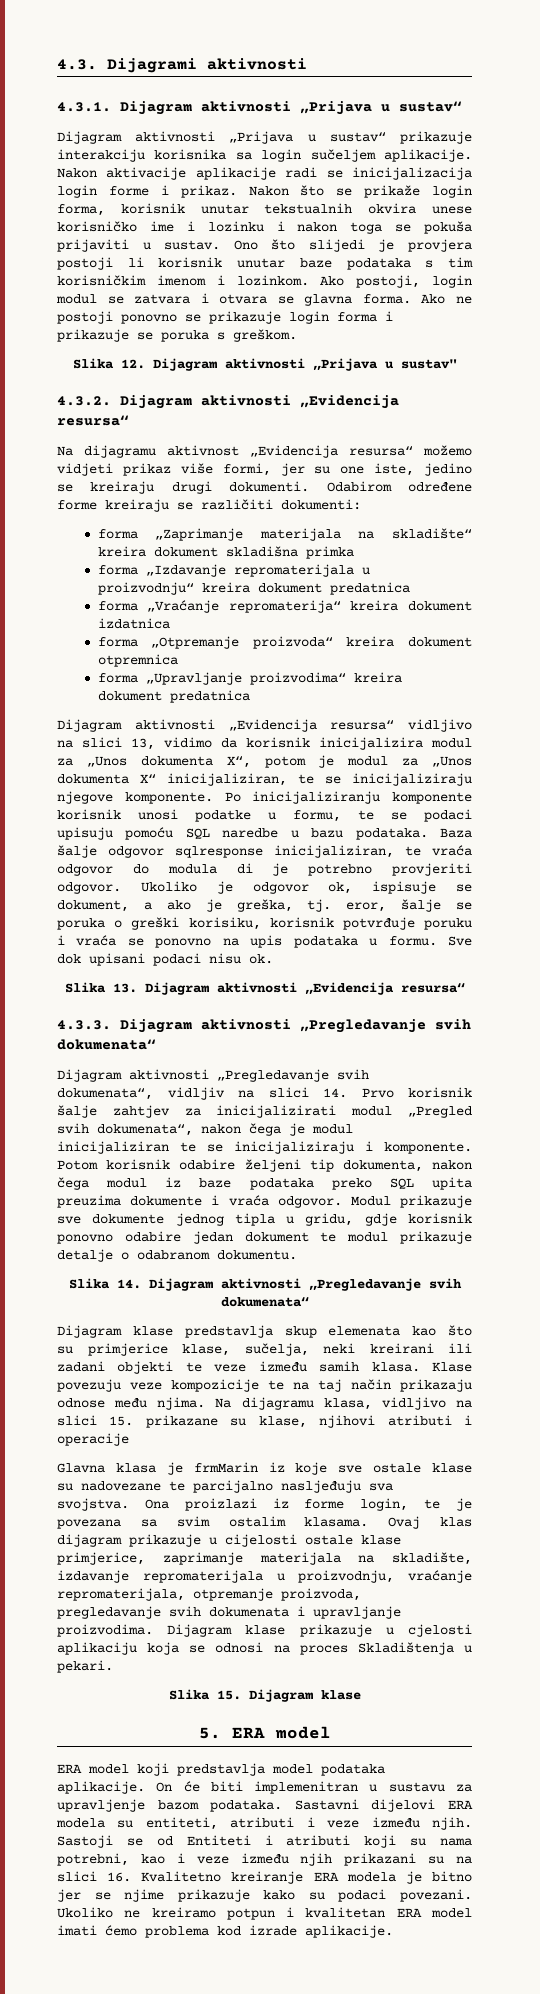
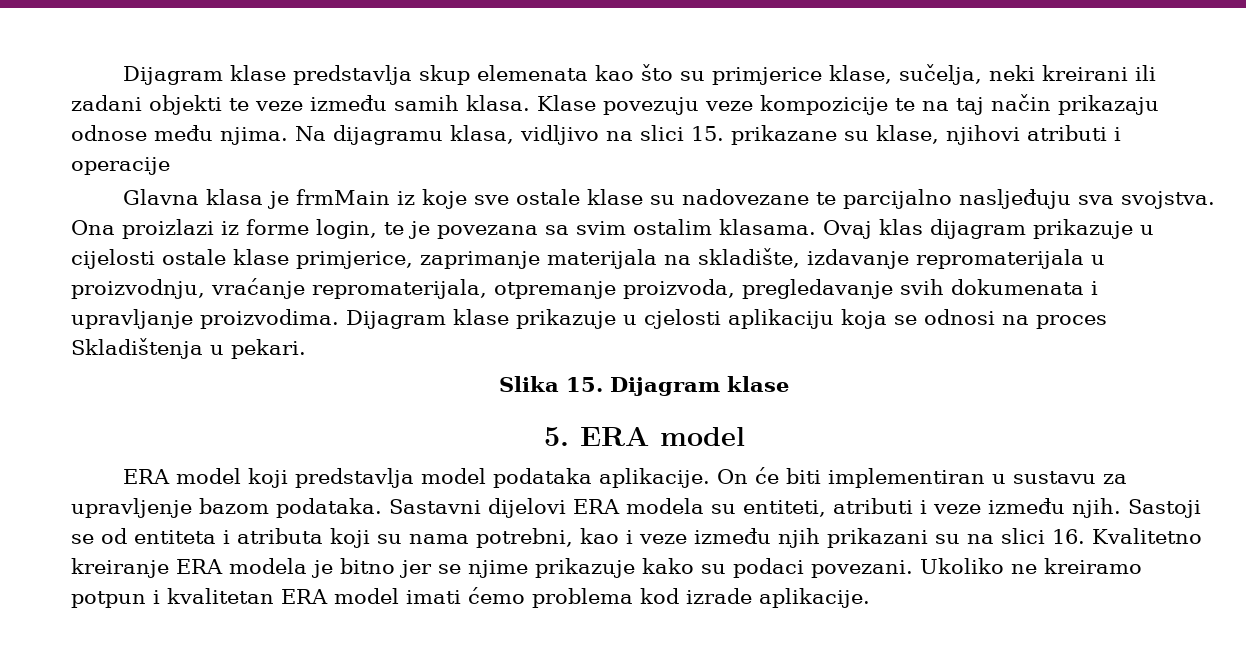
[57,58,307,73] [57,101,462,115] [57,131,472,144] [57,149,472,162] [57,167,472,180] [57,185,472,198] [57,203,472,216] [57,221,472,234] [57,239,472,252] [57,257,474,270] [57,275,472,288] [56,293,472,306] [57,311,393,324] [57,329,297,342] [72,358,457,371] [57,395,399,409] [57,415,129,426] [57,445,472,458] [57,463,472,476] [57,481,472,494] [57,499,361,512] [97,528,472,541] [97,546,354,559] [97,564,370,577] [97,582,410,595] [97,600,472,613] [97,618,170,629] [97,636,472,649] [97,654,178,667] [97,672,402,685] [97,690,250,703] [57,719,472,732] [57,737,472,750] [57,755,472,768] [57,773,472,786] [57,791,472,804] [57,809,472,822] [57,827,472,840] [57,845,472,858] [57,863,473,876] [57,881,472,894] [57,899,472,912] [57,917,472,930] [57,935,473,948] [57,953,273,966] [64,982,465,995] [57,1019,471,1033] [57,1039,156,1050] [57,1069,369,1082] [57,1087,472,1100] [57,1105,472,1118] [57,1123,353,1136] [57,1141,472,1154] [57,1159,472,1172] [57,1177,473,1190] [57,1195,472,1208] [57,1213,472,1226] [57,1231,472,1244] [57,1249,297,1262] [68,1278,462,1291] [220,1297,309,1307] 4.3. Dijagrami aktivnosti // 4.3.1. Dijagram aktivnosti „Prijava u sustav“ // Dijagram aktivnosti „Prijava u sustav“ prikazuje interakciju korisnika sa login sučeljem aplikacije. Nakon aktivacije aplikacije radi se inicijalizacija login forme i prikaz. Nakon što se prikaže login forma, korisnik unutar tekstualnih okvira unese korisničko ime i lozinku i nakon toga se pokuša prijaviti u sustav. Ono što slijedi je provjera postoji li korisnik unutar baze podataka s tim korisničkim imenom i lozinkom. Ako postoji, login modul se zatvara i otvara se glavna forma. Ako ne postoji ponovno se prikazuje login forma i prikazuje se poruka s greškom. // Slika 12. Dijagram aktivnosti „Prijava u sustav" // 4.3.2. Dijagram aktivnosti „Evidencija resursa“ // Na dijagramu aktivnost „Evidencija resursa“ možemo vidjeti prikaz više formi, jer su one iste, jedino se kreiraju drugi dokumenti. Odabirom određene forme kreiraju se različiti dokumenti: // forma „Zaprimanje materijala na skladište“ kreira dokument skladišna primka // forma „Izdavanje repromaterijala u proizvodnju“ kreira dokument predatnica // forma „Vraćanje repromaterija“ kreira dokument izdatnica // forma „Otpremanje proizvoda“ kreira dokument otpremnica // forma „Upravljanje proizvodima“ kreira dokument predatnica // Dijagram aktivnosti „Evidencija resursa“ vidljivo na slici 13, vidimo da korisnik inicijalizira modul za „Unos dokumenta X“, potom je modul za „Unos dokumenta X“ inicijaliziran, te se inicijaliziraju njegove komponente. Po inicijaliziranju komponente korisnik unosi podatke u formu, te se podaci upisuju pomoću SQL naredbe u bazu podataka. Baza šalje odgovor sqlresponse inicijaliziran, te vraća odgovor do modula di je potrebno provjeriti odgovor. Ukoliko je odgovor ok, ispisuje se dokument, a ako je greška, tj. eror, šalje se poruka o greški korisiku, korisnik potvrđuje poruku i vraća se ponovno na upis podataka u formu. Sve dok upisani podaci nisu ok. // Slika 13. Dijagram aktivnosti „Evidencija resursa“ // 4.3.3. Dijagram aktivnosti „Pregledavanje svih dokumenata“ // Dijagram aktivnosti „Pregledavanje svih dokumenata“, vidljiv na slici 14. Prvo korisnik šalje zahtjev za inicijalizirati modul „Pregled svih dokumenata“, nakon čega je modul inicijaliziran te se inicijaliziraju i komponente. Potom korisnik odabire željeni tip dokumenta, nakon čega modul iz baze podataka preko SQL upita preuzima dokumente i vraća odgovor. Modul prikazuje sve dokumente jednog tipla u gridu, gdje korisnik ponovno odabire jedan dokument te modul prikazuje detalje o odabranom dokumentu. // Slika 14. Dijagram aktivnosti „Pregledavanje svih dokumenata“ // -> (122, 75) none
[193,1462,258,1473] frmMarin -> [295,189,390,205] frmMain
[254,1781,359,1794] implemenitran -> [827,468,985,488] implementiran
[186,1835,351,1846] Entiteti i atributi -> [134,528,323,544] entiteta i atributa

